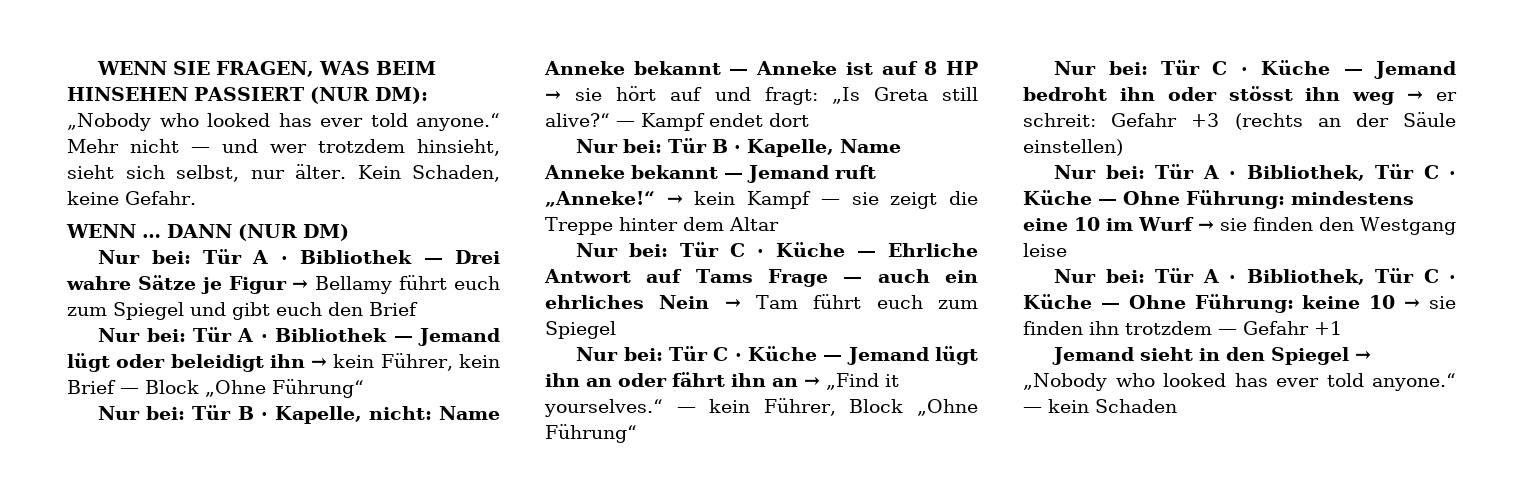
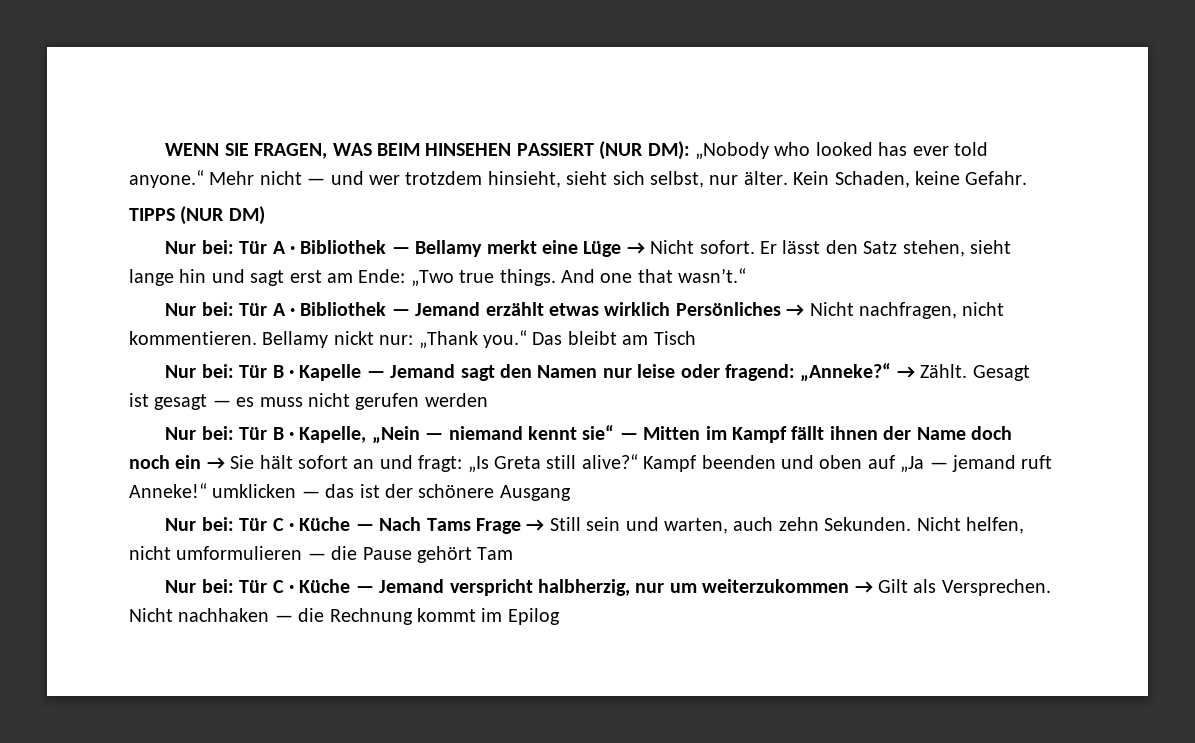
[66,224,232,238] WENN … DANN -> [129,208,175,221] TIPPS
[455,250,500,264] [66,275,500,294] [67,302,418,320] Drei wahre Sätze je Figur → Bellamy führt euch zum Spiegel und gibt euch den Brief -> [415,240,1012,257] [129,268,747,287] Bellamy merkt eine Lüge → Nicht sofort. Er lässt den Satz stehen, sieht lange hin und sagt erst am Ende: „Two true things. And one that wasn’t.“
[67,353,500,372] [67,379,364,398] [98,405,500,424] [544,61,978,75] [545,86,703,101] lügt oder beleidigt ihn → kein Führer, kein Brief — Block „Ohne Führung“ // Nur bei: Tür B · Kapelle, nicht: Name Anneke bekannt — Anneke ist auf 8 HP → sie hört auf -> [485,302,1005,319] [129,330,696,349] [165,363,1030,382] [129,393,488,410] [165,425,1013,444] [129,455,375,469] erzählt etwas wirklich Persönliches → Nicht nachfragen, nicht kommentieren. Bellamy nickt nur: „Thank you.“ Das bleibt am Tisch // Nur bei: Tür B · Kapelle — Jemand sagt den Namen nur leise oder fragend: „Anneke?“ → Zählt. Gesagt ist gesagt — es muss nicht gerufen werden // Nur bei: Tür B · Kapelle, „Nein — niemand kennt sie“ — Mitten im Kampf fällt ihnen der Name doch noch ein → Sie hält sofort an
[616,113,809,131] [576,138,902,157] [544,165,876,183] [545,191,978,209] [545,217,779,235] [576,242,978,257] [544,269,978,287] [545,294,978,309] [545,321,616,339] [576,346,978,365] [545,372,899,390] [544,398,978,417] [545,424,637,443] [1054,60,1456,79] [1023,86,1457,105] [1023,112,1456,130] [1023,139,1123,156] [1054,164,1456,181] [1023,190,1414,209] [1023,217,1457,235] [1023,243,1067,257] [1054,268,1456,285] [1023,294,1456,313] [1023,321,1342,335] [1052,347,1372,365] [1023,373,1456,391] [1023,399,1177,413] — Kampf endet dort // Nur bei: Tür B · Kapelle, Name Anneke bekannt — Jemand ruft „Anneke!“ → kein Kampf — sie zeigt die Treppe hinter dem Altar // Nur bei: Tür C · Küche — Ehrliche Antwort auf Tams Frage — auch ein ehrliches Nein → Tam führt euch zum Spiegel // Nur bei: Tür C · Küche — Jemand lügt ihn an oder fährt ihn an → „Find it yourselves.“ — kein Führer, Block „Ohne Führung“ // Nur bei: Tür C · Küche — Jemand bedroht ihn oder stösst ihn weg → er schreit: Gefahr +3 (rechts an der Säule einstellen) // Nur bei: Tür A · Bibliothek, Tür C · Küche — Ohne Führung: mindestens eine 10 im Wurf → sie finden den Westgang leise // Nur bei: Tür A · Bibliothek, Tür C · Küche — Ohne Führung: keine 10 → sie finden ihn trotzdem — Gefahr +1 // Jemand sieht in den Spiegel → „Nobody who looked has ever told anyone.“ — kein Schaden -> [643,455,1053,473] [129,483,571,501] [165,517,1025,534] [129,546,514,563] [165,579,1051,596] [129,608,560,625] Kampf beenden und oben auf „Ja — jemand ruft Anneke!“ umklicken — das ist der schönere Ausgang // Nur bei: Tür C · Küche — Nach Tams Frage → Still sein und warten, auch zehn Sekunden. Nicht helfen, nicht umformulieren — die Pause gehört Tam // Nur bei: Tür C · Küche — Jemand verspricht halbherzig, nur um weiterzukommen → Gilt als Versprechen. Nicht nachhaken — die Rechnung kommt im Epilog

